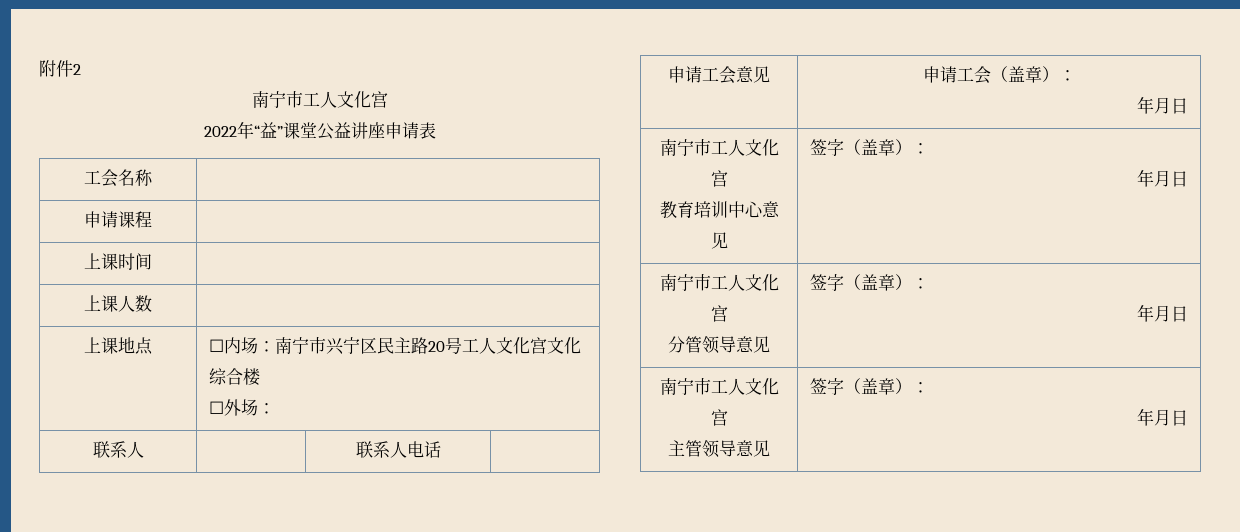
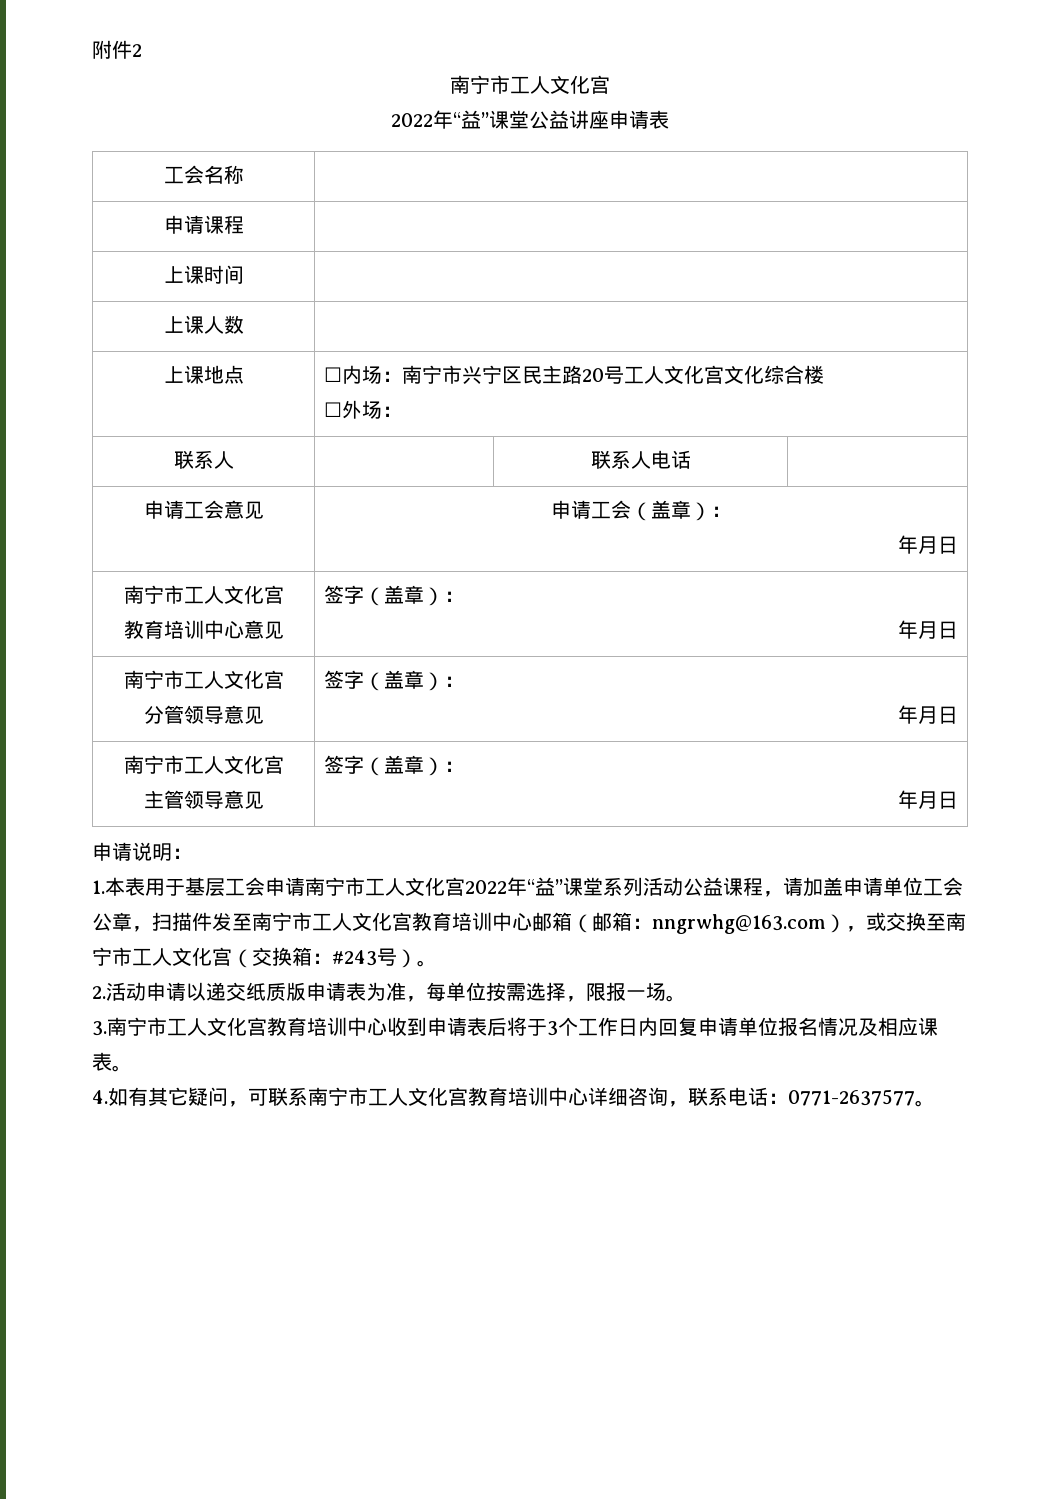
(1189, 418) none -> [92,842,192,861] [92,877,963,897] [92,912,966,934] [92,947,437,968] [92,982,686,1002] [92,1017,938,1036] [92,1052,132,1072] [92,1087,935,1107] // 申请说明： // 1.本表用于基层工会申请南宁市工人文化宫2022年“益”课堂系列活动公益课程，请加盖申请单位工会公章，扫描件发至南宁市工人文化宫教育培训中心邮箱（邮箱：nngrwhg@163.com），或交换至南宁市工人文化宫（交换箱：#243号）。 // 2.活动申请以递交纸质版申请表为准，每单位按需选择，限报一场。 // 3.南宁市工人文化宫教育培训中心收到申请表后将于3个工作日内回复申请单位报名情况及相应课表。 // 4.如有其它疑问，可联系南宁市工人文化宫教育培训中心详细咨询，联系电话：0771-2637577。

